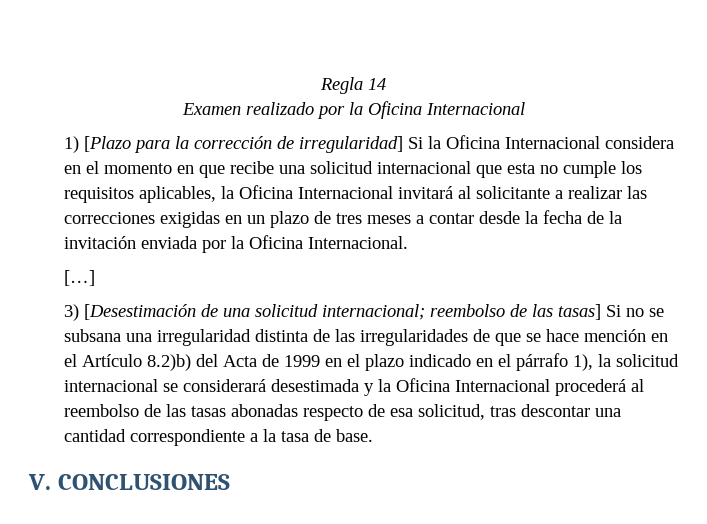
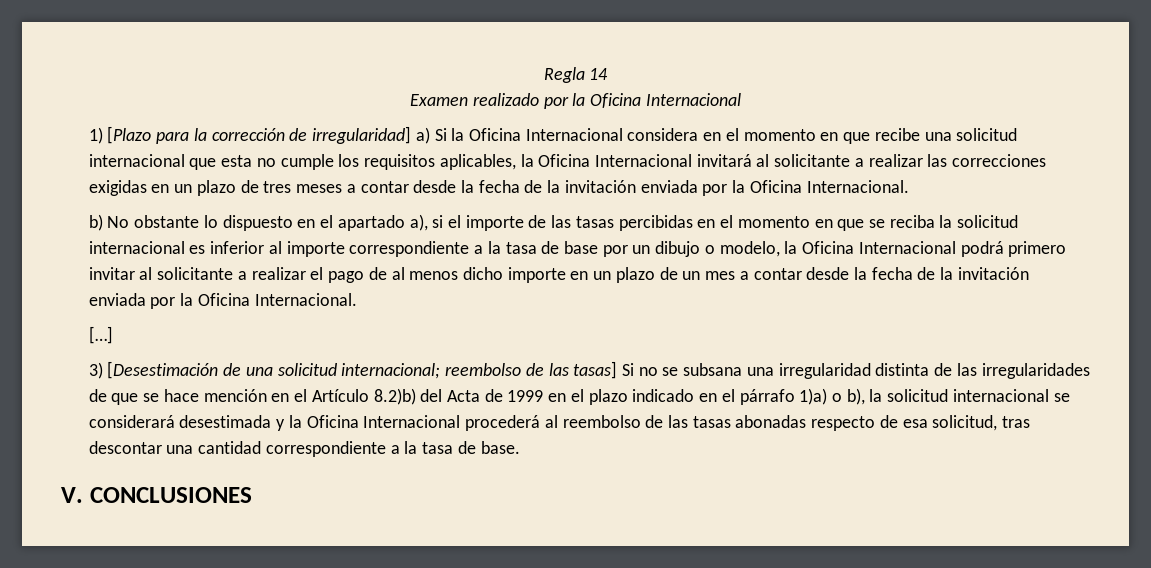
(403, 144) none -> [415,127,430,144] a)
(408, 242) none -> [88,214,1019,231] [88,241,1067,257] [88,267,1029,283] [88,293,357,309] // b) No obstante lo dispuesto en el apartado a), si el importe de las tasas percibidas en el momento en que se reciba la solicitud internacional es inferior al importe correspondiente a la tasa de base por un dibujo o modelo, la Oficina Internacional podrá primero invitar al solicitante a realizar el pago de al menos dicho importe en un plazo de un mes a contar desde la fecha de la invitación enviada por la Oficina Internacional.
[572,354,593,371] 1), -> [799,388,865,405] 1)a) o b),

